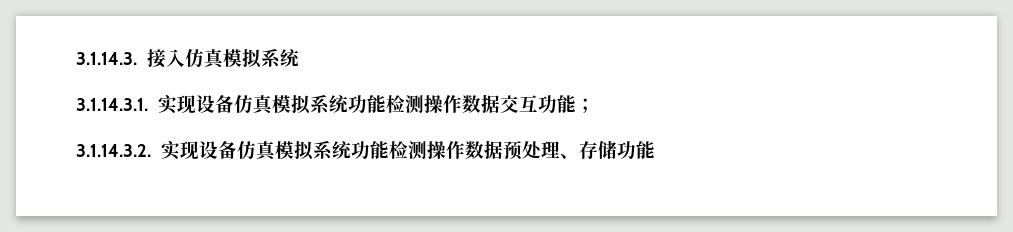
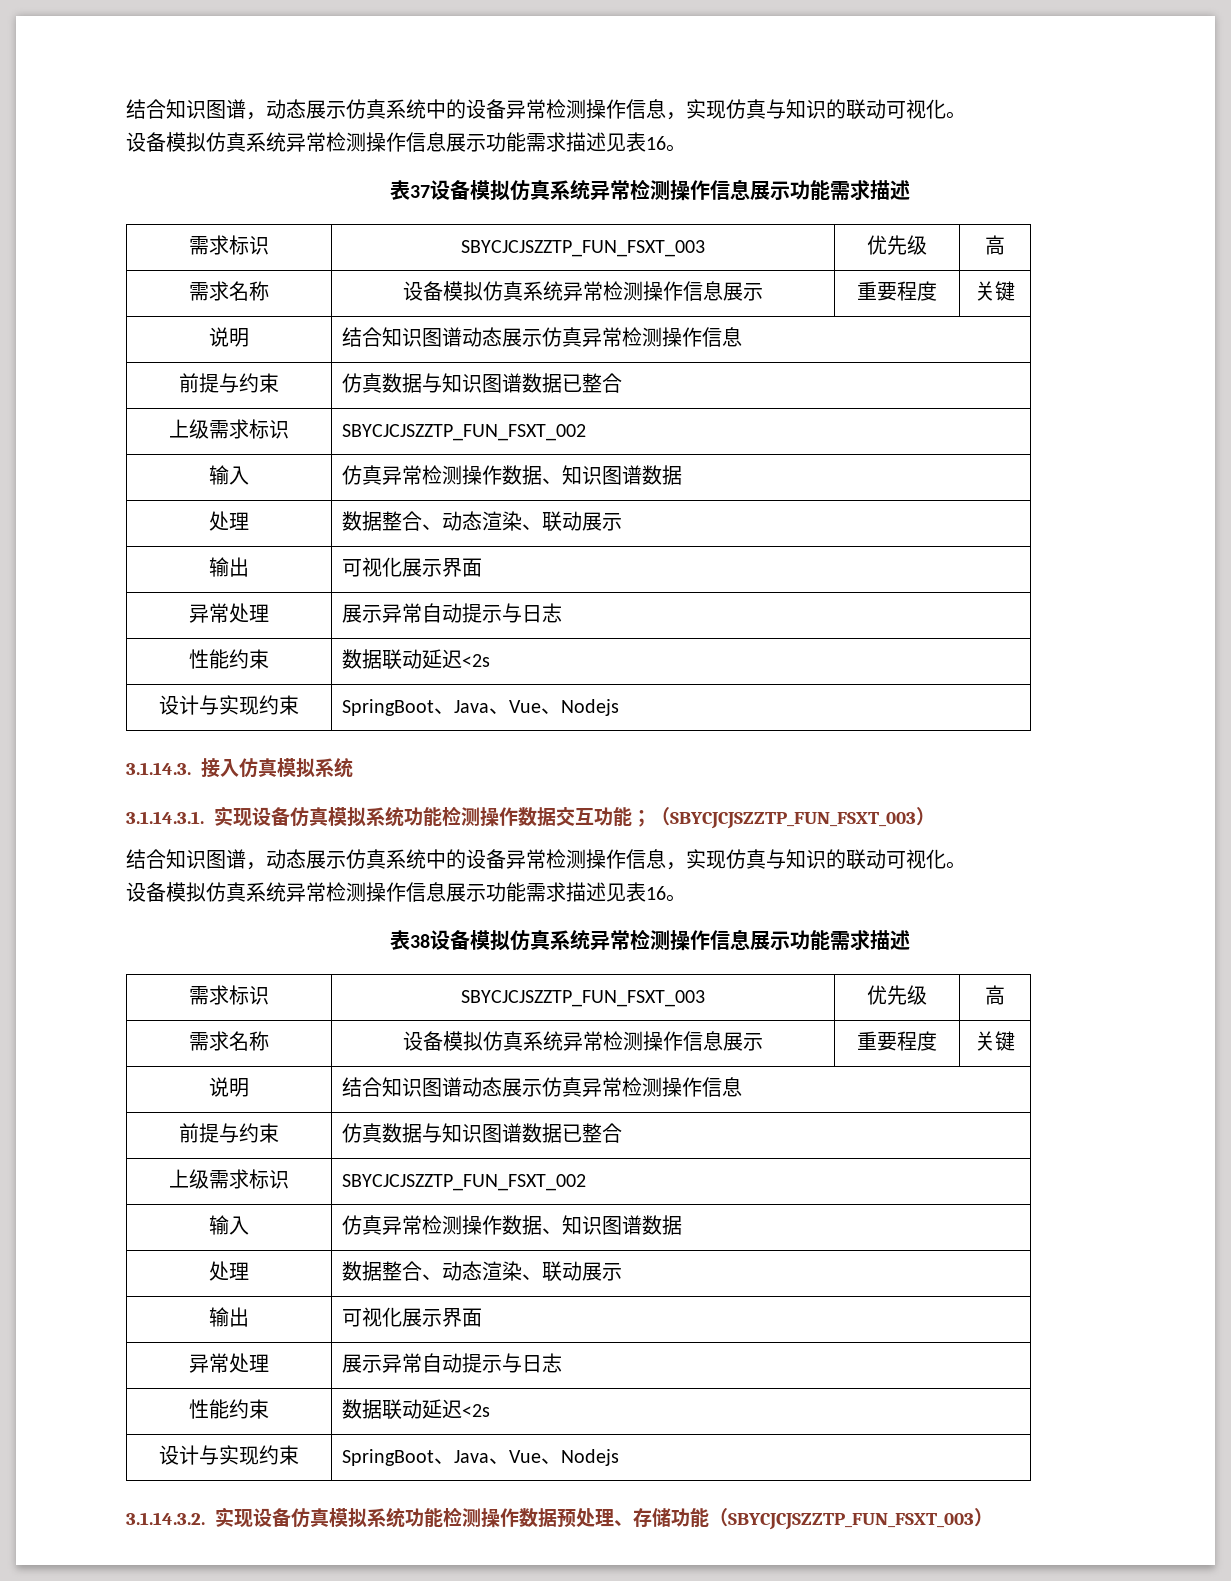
(76, 58) none -> [126,99,966,120] [126,132,686,152] [389,179,910,201] [189,235,269,255] [461,240,705,257] [867,235,927,255] [985,235,1005,255] [189,281,269,301] [403,281,763,301] [857,281,937,301] [975,281,1015,301] [209,327,249,347] [342,327,743,347] [179,373,279,393] [342,373,623,393] [169,419,289,439] [342,424,587,441] [209,465,249,485] [342,465,683,485] [209,511,249,531] [342,511,623,532] [209,557,249,577] [342,557,483,577] [189,603,269,623] [342,603,563,623] [189,649,269,669] [342,649,491,670] [159,695,299,715] [342,699,620,716] 结合知识图谱，动态展示仿真系统中的设备异常检测操作信息，实现仿真与知识的联动可视化。 // 设备模拟仿真系统异常检测操作信息展示功能需求描述见表16。 // 表37设备模拟仿真系统异常检测操作信息展示功能需求描述 // 需求标识 | SBYCJCJSZZTP_FUN_FSXT_003 | 优先级 | 高 // 需求名称 | 设备模拟仿真系统异常检测操作信息展示 | 重要程度 | 关键 // 说明 | 结合知识图谱动态展示仿真异常检测操作信息 // 前提与约束 | 仿真数据与知识图谱数据已整合 // 上级需求标识 | SBYCJCJSZZTP_FUN_FSXT_002 // 输入 | 仿真异常检测操作数据、知识图谱数据 // 处理 | 数据整合、动态渲染、联动展示 // 输出 | 可视化展示界面 // 异常处理 | 展示异常自动提示与日志 // 性能约束 | 数据联动延迟<2s // 设计与实现约束 | SpringBoot、Java、Vue、Nodejs //
(595, 105) none -> [651,807,935,829] [126,849,966,870] [126,882,686,902] [389,929,910,951] [189,985,269,1005] [461,990,705,1007] [867,985,927,1005] [985,985,1005,1005] [189,1031,269,1051] [403,1031,763,1051] [857,1031,937,1051] [975,1031,1015,1051] [209,1077,249,1097] [342,1077,743,1097] [179,1123,279,1143] [342,1123,623,1143] [169,1169,289,1189] [342,1174,587,1191] [209,1215,249,1235] [342,1215,683,1235] [209,1261,249,1281] [342,1261,623,1282] [209,1307,249,1327] [342,1307,483,1327] [189,1353,269,1373] [342,1353,563,1373] [189,1399,269,1419] [342,1399,491,1420] [159,1445,299,1465] [342,1449,620,1466] （SBYCJCJSZZTP_FUN_FSXT_003） // 结合知识图谱，动态展示仿真系统中的设备异常检测操作信息，实现仿真与知识的联动可视化。 // 设备模拟仿真系统异常检测操作信息展示功能需求描述见表16。 // 表38设备模拟仿真系统异常检测操作信息展示功能需求描述 // 需求标识 | SBYCJCJSZZTP_FUN_FSXT_003 | 优先级 | 高 // 需求名称 | 设备模拟仿真系统异常检测操作信息展示 | 重要程度 | 关键 // 说明 | 结合知识图谱动态展示仿真异常检测操作信息 // 前提与约束 | 仿真数据与知识图谱数据已整合 // 上级需求标识 | SBYCJCJSZZTP_FUN_FSXT_002 // 输入 | 仿真异常检测操作数据、知识图谱数据 // 处理 | 数据整合、动态渲染、联动展示 // 输出 | 可视化展示界面 // 异常处理 | 展示异常自动提示与日志 // 性能约束 | 数据联动延迟<2s // 设计与实现约束 | SpringBoot、Java、Vue、Nodejs
(655, 150) none -> [709,1508,993,1530] （SBYCJCJSZZTP_FUN_FSXT_003）

